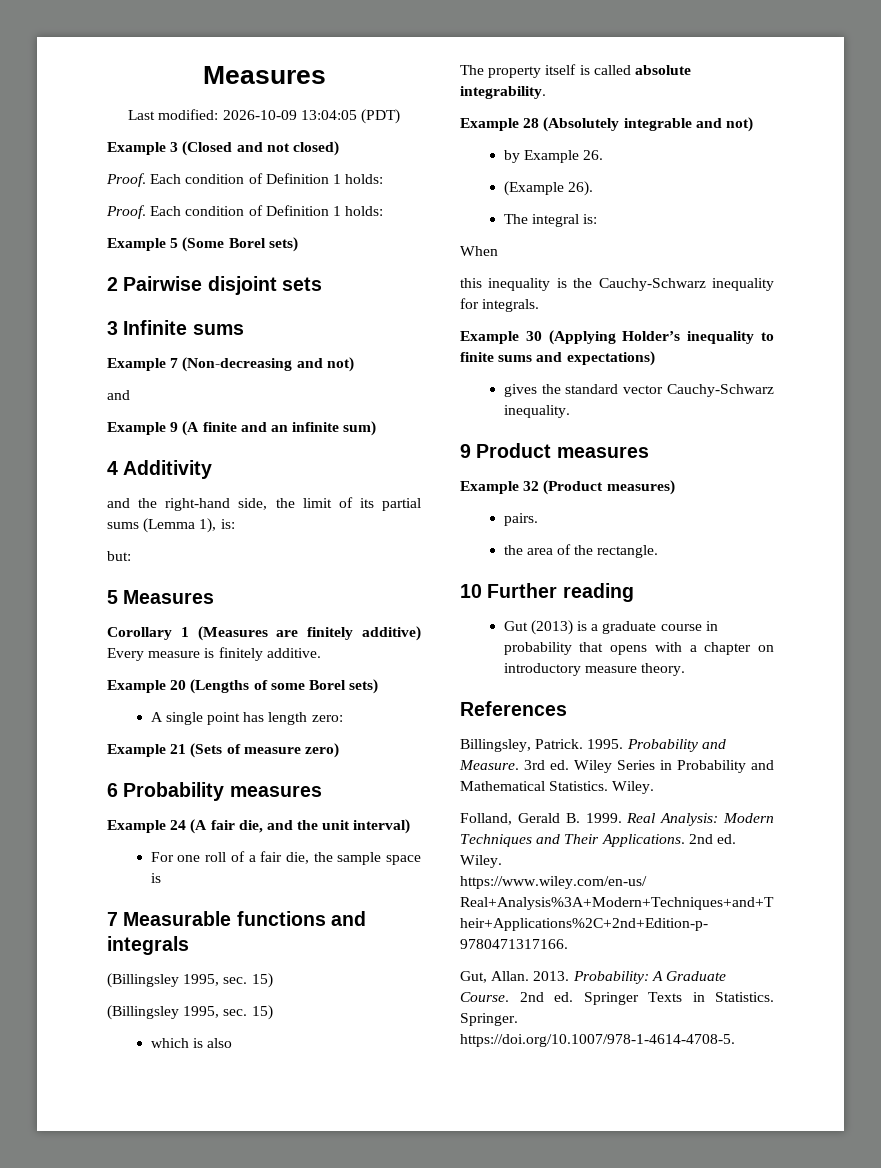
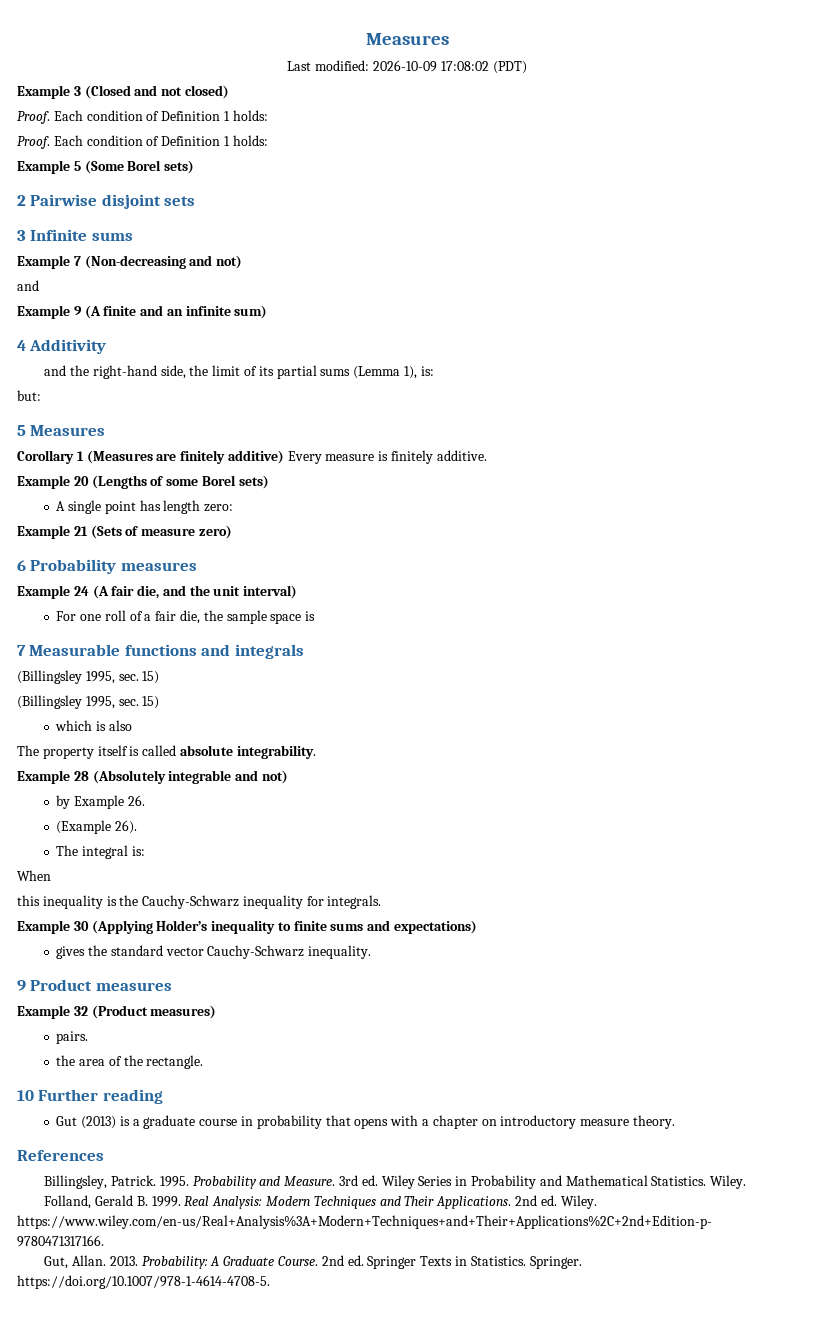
[300,110,357,120] 13:04:05 -> [440,61,489,71] 17:08:02

